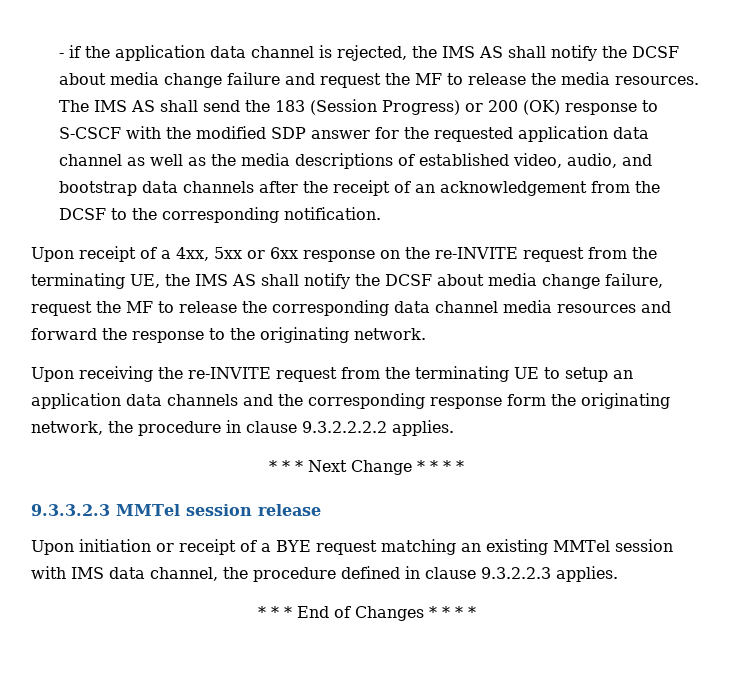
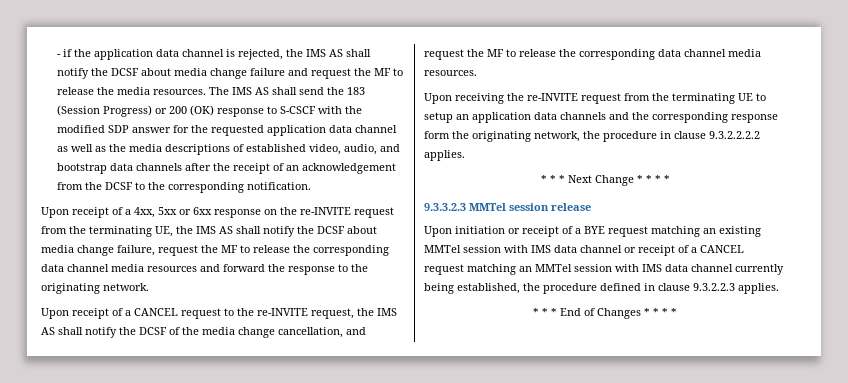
(426, 334) none -> [41,308,397,319] [41,327,366,338] [424,49,761,60] [424,70,477,76] // Upon receipt of a CANCEL request to the re-INVITE request, the IMS AS shall notify the DCSF of the media change cancellation, and request the MF to release the corresponding data channel media resources.
[150,567,218,581] channel, -> [580,245,744,256] [424,264,784,275] [424,283,520,294] channel or receipt of a CANCEL request matching an MMTel session with IMS data channel currently being established,

